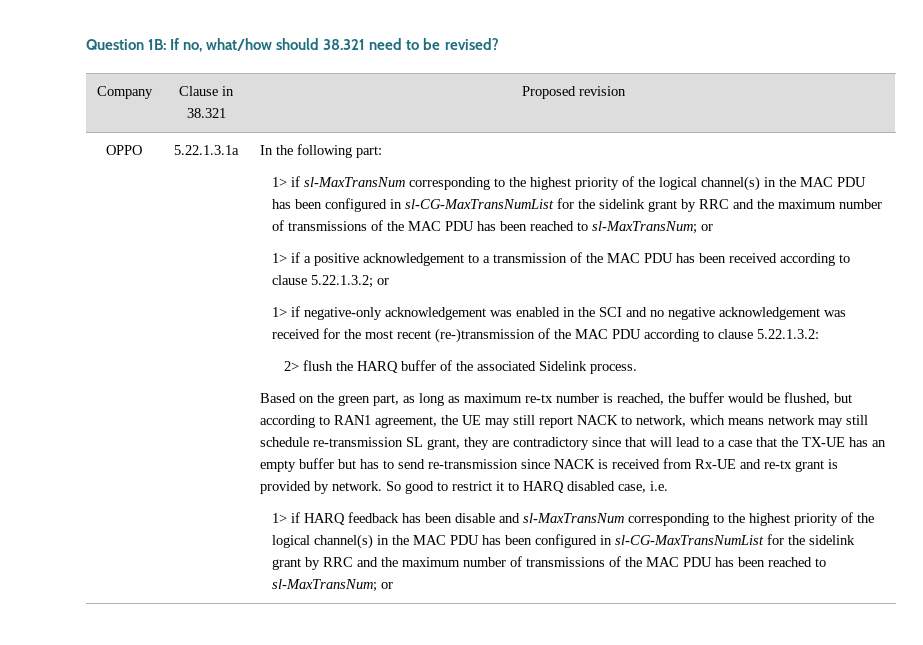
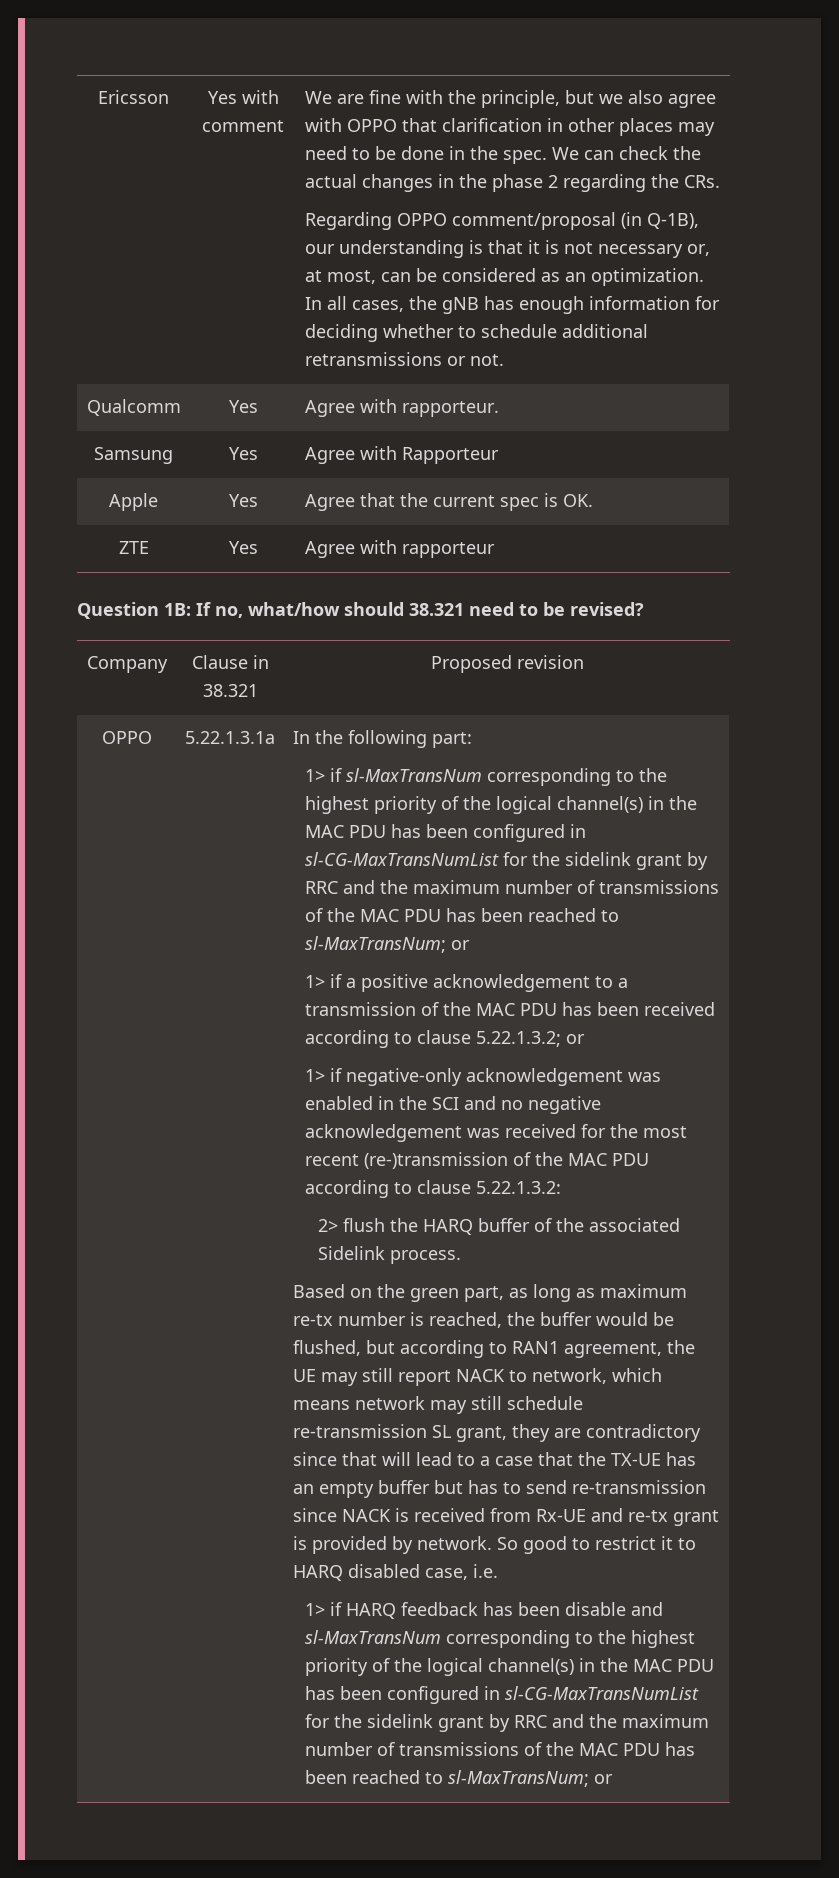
(86, 44) none -> [98,90,169,104] [207,90,279,104] [202,120,284,132] [304,90,716,108] [304,118,715,136] [304,146,701,164] [304,174,720,192] [304,212,699,230] [304,240,710,258] [304,268,704,286] [304,296,720,314] [304,324,648,342] [304,352,504,366] [86,399,181,416] [228,400,258,413] [304,399,499,417] [94,447,173,464] [228,447,258,460] [304,446,499,464] [109,493,158,511] [228,494,258,507] [304,493,593,511] [118,541,149,554] [228,541,258,554] [304,540,495,558] Ericsson | Yes with comment | We are fine with the principle, but we also agree with OPPO that clarification in other places may need to be done in the spec. We can check the actual changes in the phase 2 regarding the CRs. // Regarding OPPO comment/proposal (in Q-1B), our understanding is that it is not necessary or, at most, can be considered as an optimization. In all cases, the gNB has enough information for deciding whether to schedule additional retransmissions or not. // Qualcomm | Yes | Agree with rapporteur. // Samsung | Yes | Agree with Rapporteur // Apple | Yes | Agree that the current spec is OK. // ZTE | Yes | Agree with rapporteur //

